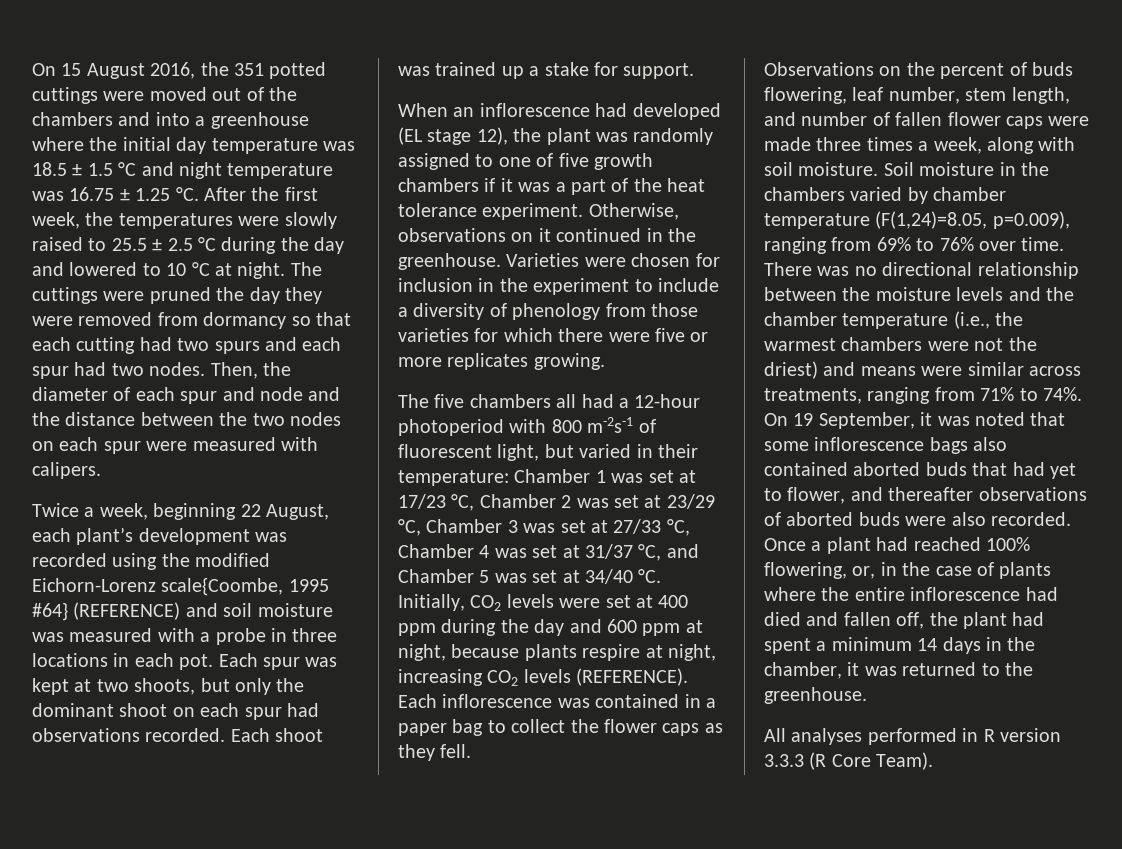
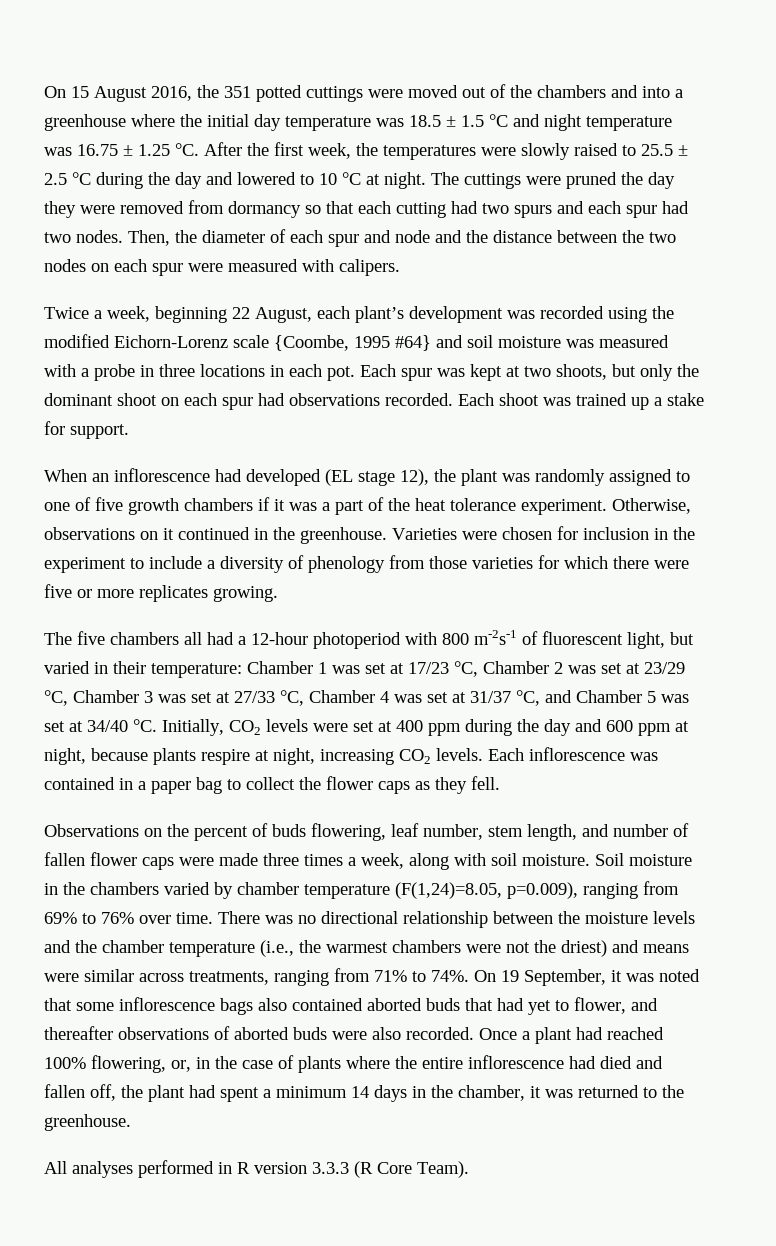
[161,577,284,596] scale{Coombe, -> [233,335,349,351] scale {Coombe,
[73,602,181,620] (REFERENCE) -> (431, 343) none
[523,668,689,686] levels (REFERENCE). -> [436,748,483,761] levels.

